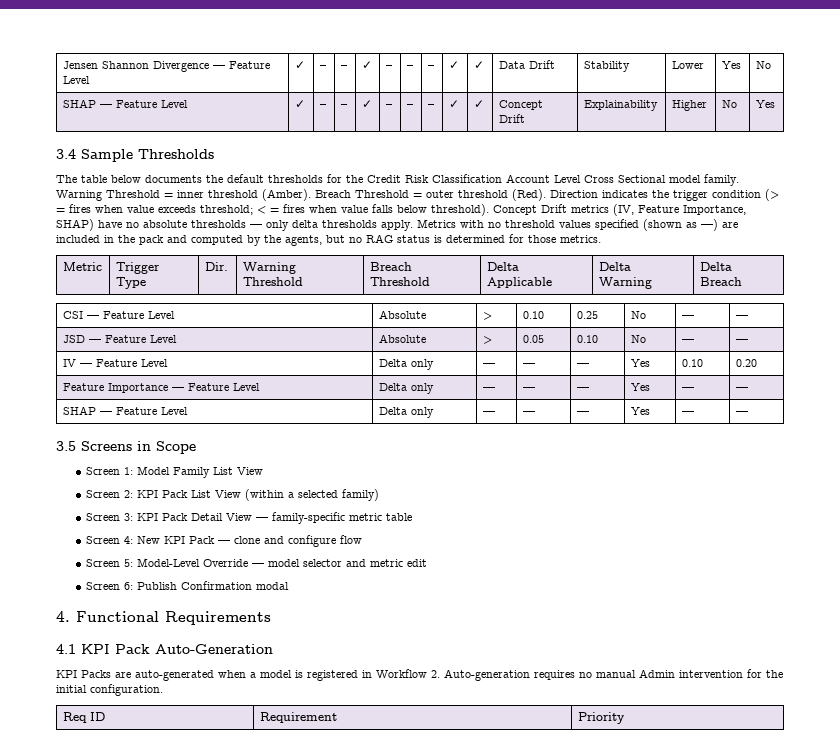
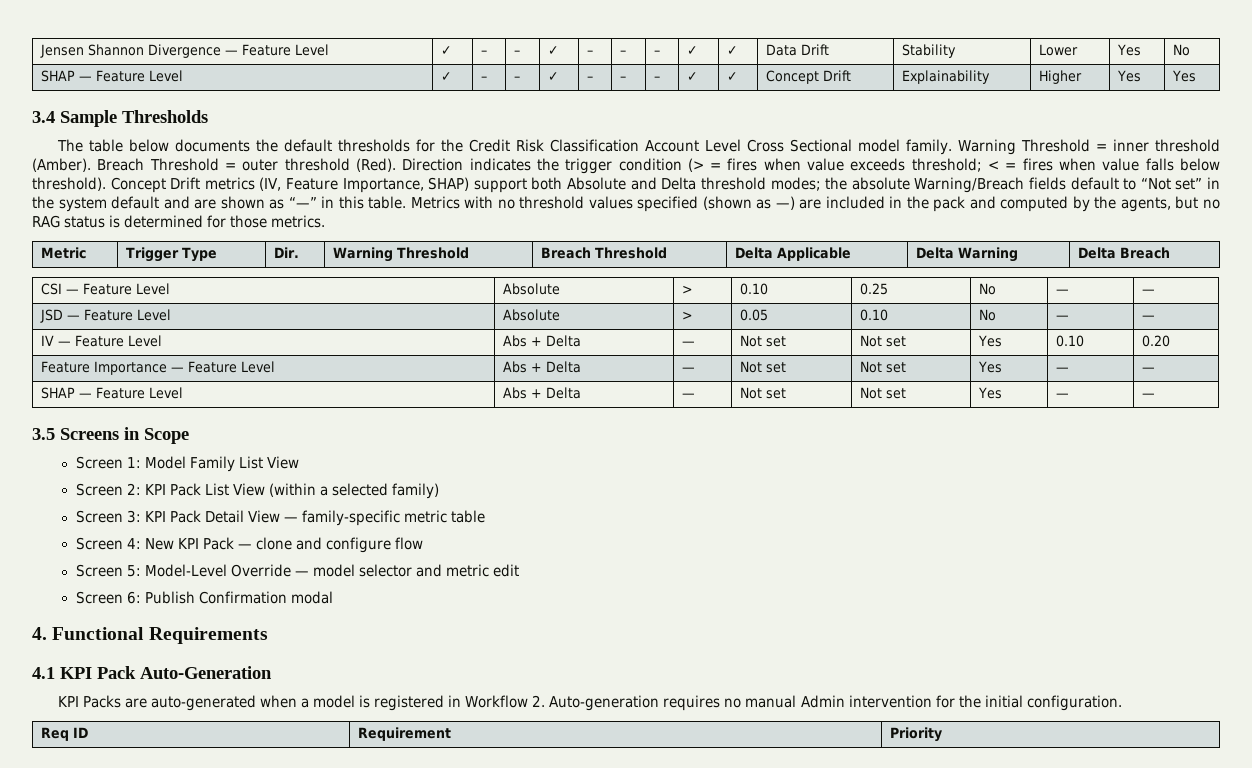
[721,100,737,108] No -> [1117,70,1142,82] Yes
[98,220,413,231] have no absolute thresholds — only delta thresholds apply. -> [473,177,1220,193] [32,196,407,212] support both Absolute and Delta threshold modes; the absolute Warning/Breach fields default to “Not set” in the system default and are shown as “—” in this table.
[378,359,434,370] [482,363,495,367] [522,363,535,367] [576,363,589,367] Delta only | — | — | — -> [503,335,582,347] [682,341,696,346] [740,335,787,347] [860,335,907,347] Abs + Delta | — | Not set | Not set
[378,383,434,394] [482,387,495,391] [522,387,535,391] [576,387,589,391] Delta only | — | — | — -> [503,361,582,373] [682,367,696,372] [740,361,787,373] [860,361,907,373] Abs + Delta | — | Not set | Not set
[378,407,434,418] [482,411,495,415] [522,411,535,415] [576,411,589,415] Delta only | — | — | — -> [503,387,582,399] [682,393,696,398] [740,387,787,399] [860,387,907,399] Abs + Delta | — | Not set | Not set

